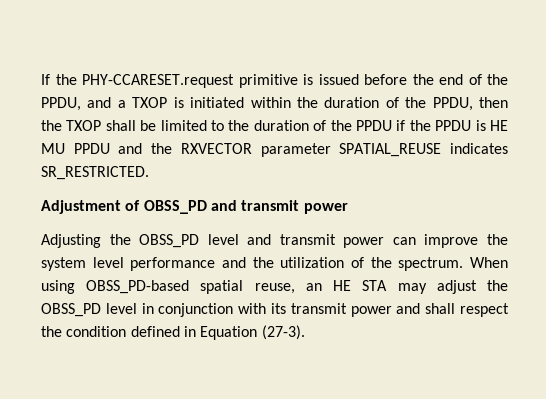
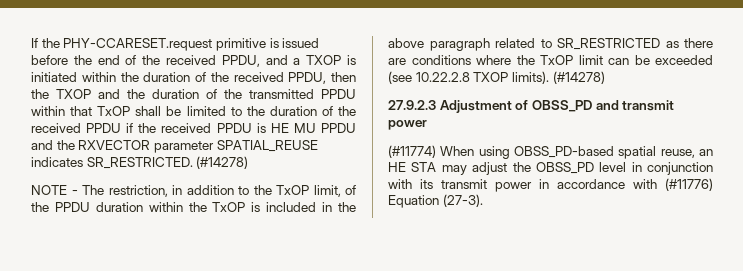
(508, 79) none -> [166,55,216,65] received
(427, 102) none -> [233,72,284,82] received
(102, 125) none -> [98,89,356,99] [31,106,131,116] and the duration of the transmitted PPDU within that TxOP
(352, 125) none -> [31,123,81,133] received
(431, 125) none -> [161,123,212,133] received
(149, 173) // -> [196,156,249,169] [31,185,356,197] [31,202,356,212] [388,38,713,51] [388,55,713,65] [388,71,605,84] [388,100,436,110] (#14278) // NOTE - The restriction, in addition to the TxOP limit, of the PPDU duration within the TxOP is included in the above paragraph related to SR_RESTRICTED as there are conditions where the TxOP limit can be exceeded (see 10.22.2.8 TXOP limits). (#14278) // 27.9.2.3
[41,234,508,248] [41,257,464,271] Adjusting the OBSS_PD level and transmit power can improve the system level performance and the utilization of the spectrum. -> [388,145,436,158] (#11774)
[396,303,510,317] [41,326,196,337] and shall respect the condition defined in -> [539,178,713,191] in accordance with (#11776)

